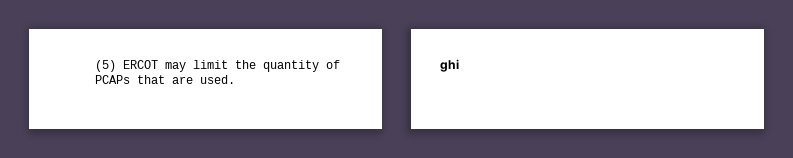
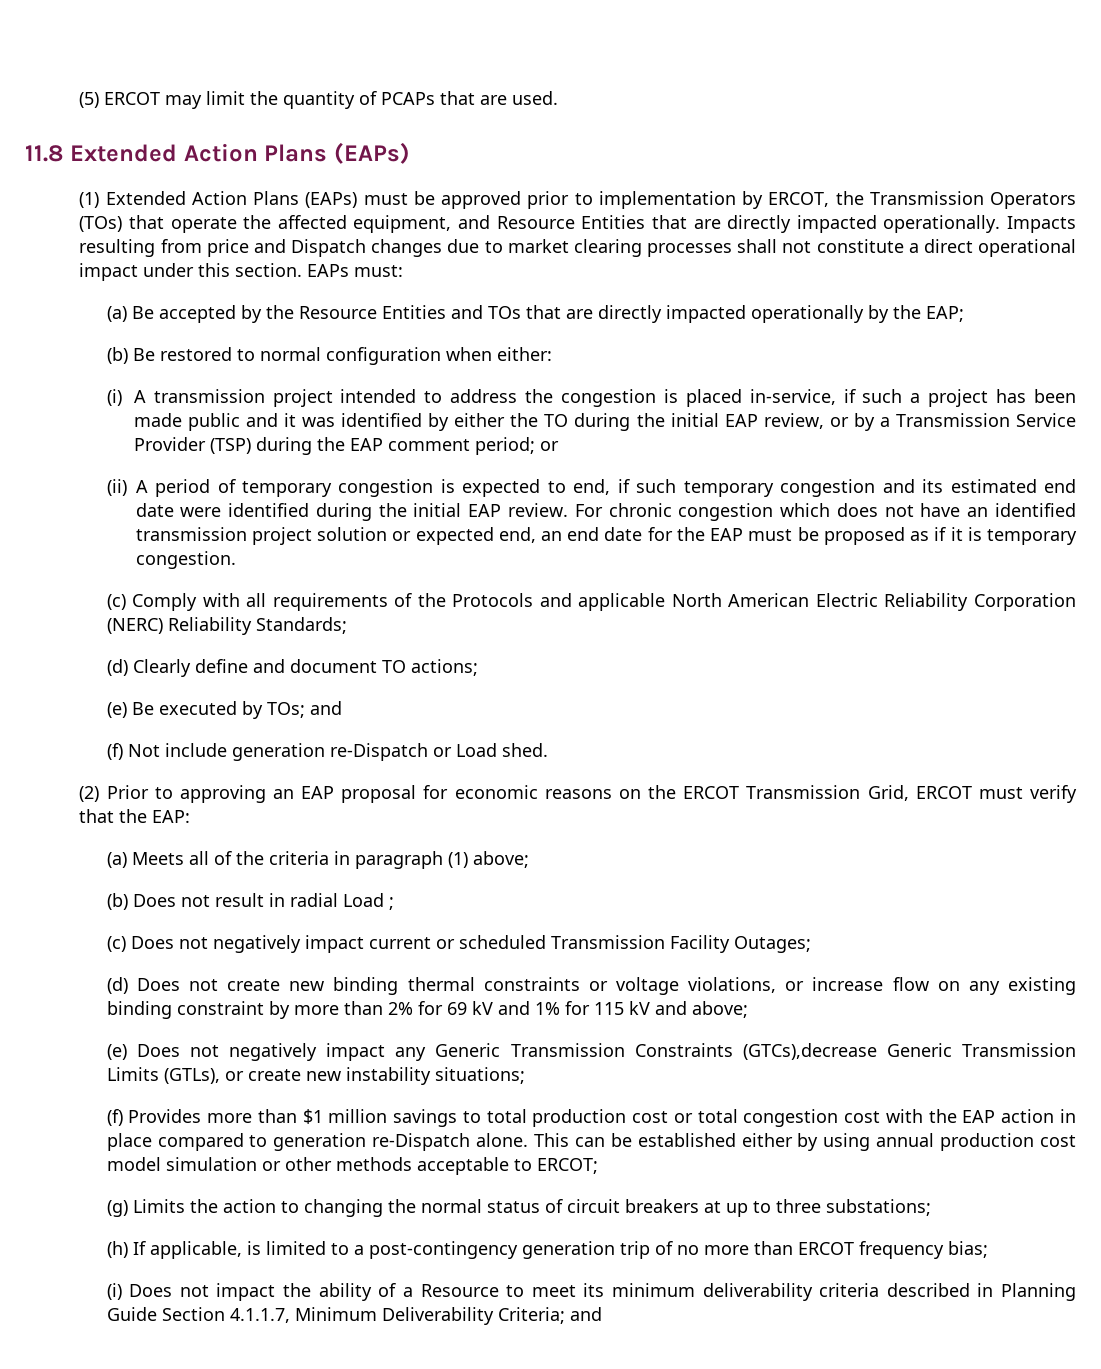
[440,59,459,72] ghi -> [25,142,410,164] [79,191,1076,209] [79,215,1076,233] [79,239,1077,257] [79,263,404,281] [106,305,964,323] [106,347,552,365] [106,389,1076,407] [133,413,1076,431] [133,437,559,455] [106,479,1076,497] [135,503,1076,521] [135,527,1078,545] [135,551,236,569] [106,593,1076,611] [106,617,347,635] [106,659,478,677] [106,701,342,719] [106,743,548,761] [79,785,1078,803] [79,809,191,823] [106,851,529,869] [106,893,394,910] [106,935,811,953] [106,977,1076,995] [106,1001,748,1019] [106,1043,1076,1061] [106,1067,525,1085] [106,1109,1076,1127] [106,1133,1076,1151] [106,1157,598,1175] [106,1199,931,1217] [106,1241,988,1259] [106,1283,1076,1301] [106,1307,602,1325] 11.8 Extended Action Plans (EAPs) // (1) Extended Action Plans (EAPs) must be approved prior to implementation by ERCOT, the Transmission Operators (TOs) that operate the affected equipment, and Resource Entities that are directly impacted operationally. Impacts resulting from price and Dispatch changes due to market clearing processes shall not constitute a direct operational impact under this section. EAPs must: // (a) Be accepted by the Resource Entities and TOs that are directly impacted operationally by the EAP; // (b) Be restored to normal configuration when either: // (i) A transmission project intended to address the congestion is placed in-service, if such a project has been made public and it was identified by either the TO during the initial EAP review, or by a Transmission Service Provider (TSP) during the EAP comment period; or // (ii) A period of temporary congestion is expected to end, if such temporary congestion and its estimated end date were identified during the initial EAP review. For chronic congestion which does not have an identified transmission project solution or expected end, an end date for the EAP must be proposed as if it is temporary congestion. // (c) Comply with all requirements of the Protocols and applicable North American Electric Reliability Corporation (NERC) Reliability Standards; // (d) Clearly define and document TO actions; // (e) Be executed by TOs; and // (f) Not include generation re-Dispatch or Load shed. // (2) Prior to approving an EAP proposal for economic reasons on the ERCOT Transmission Grid, ERCOT must verify that the EAP: // (a) Meets all of the criteria in paragraph (1) above; // (b) Does not result in radial Load ; // (c) Does not negatively impact current or scheduled Transmission Facility Outages; // (d) Does not create new binding thermal constraints or voltage violations, or increase flow on any existing binding constraint by more than 2% for 69 kV and 1% for 115 kV and above; // (e) Does not negatively impact any Generic Transmission Constraints (GTCs),decrease Generic Transmission Limits (GTLs), or create new instability situations; // (f) Provides more than $1 million savings to total production cost or total congestion cost with the EAP action in place compared to generation re-Dispatch alone. This can be established either by using annual production cost model simulation or other methods acceptable to ERCOT; // (g) Limits the action to changing the normal status of circuit breakers at up to three substations; // (h) If applicable, is limited to a post-contingency generation trip of no more than ERCOT frequency bias; // (i) Does not impact the ability of a Resource to meet its minimum deliverability criteria described in Planning Guide Section 4.1.1.7, Minimum Deliverability Criteria; and

